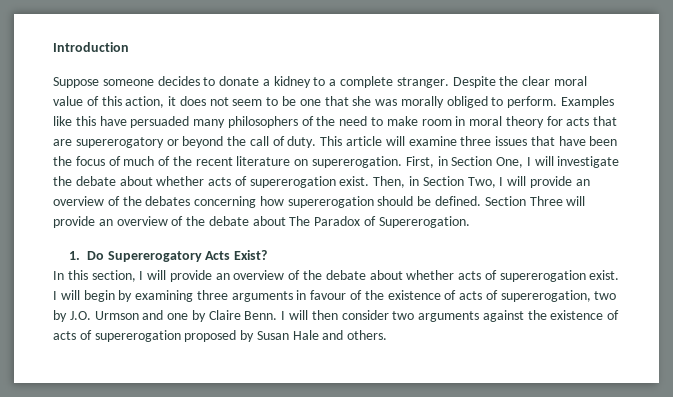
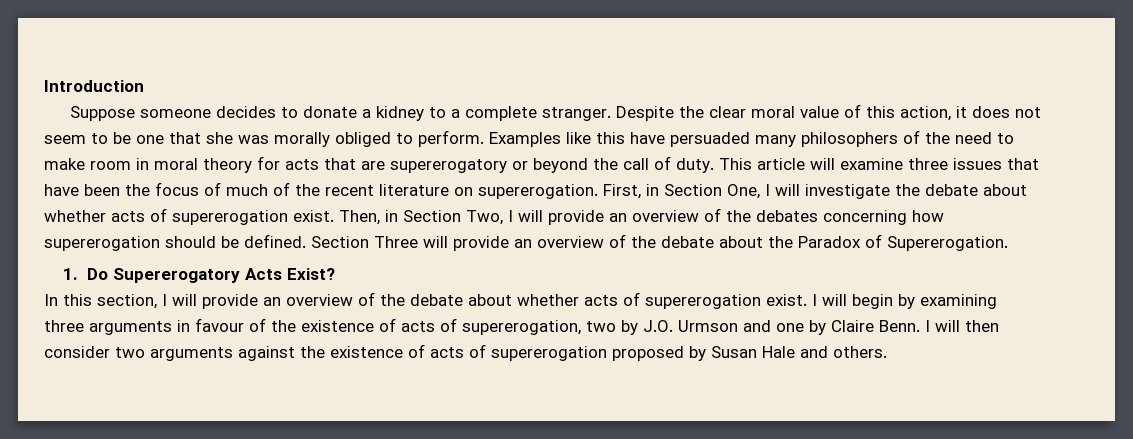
[289,216,311,226] The -> [768,236,793,248] the

